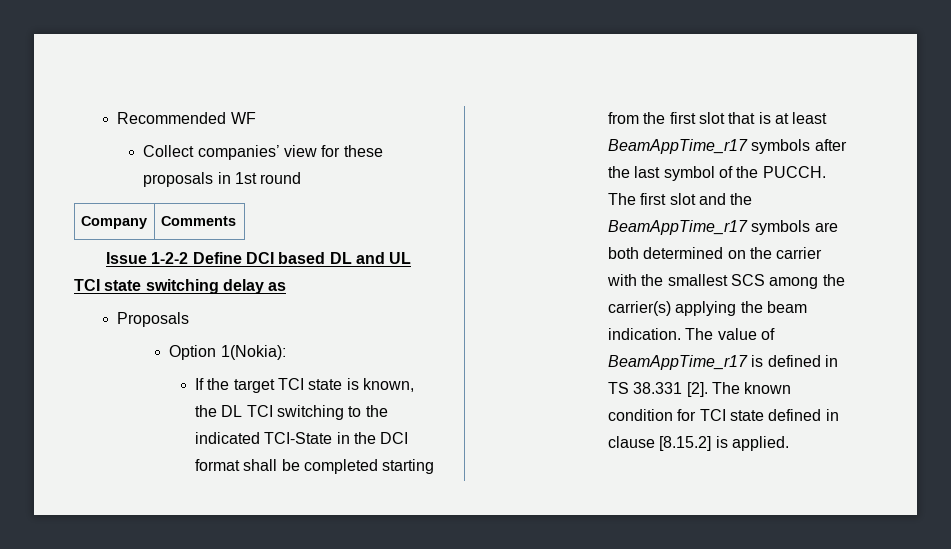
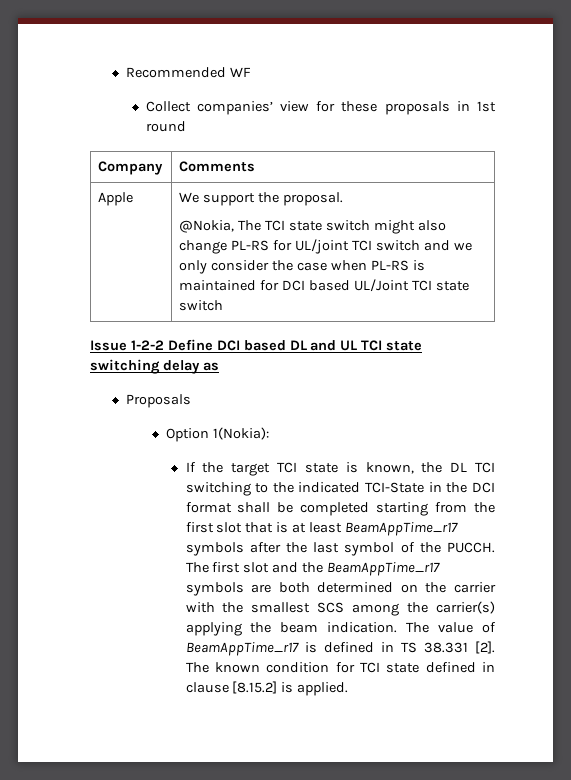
(236, 221) none -> [98,192,134,206] [179,192,343,206] [179,220,446,234] [179,239,472,254] [179,260,425,274] [179,279,469,292] [179,300,224,311] // Apple | We support the proposal. // @Nokia, The TCI state switch might also change PL-RS for UL/joint TCI switch and we only consider the case when PL-RS is maintained for DCI based UL/Joint TCI state switch

